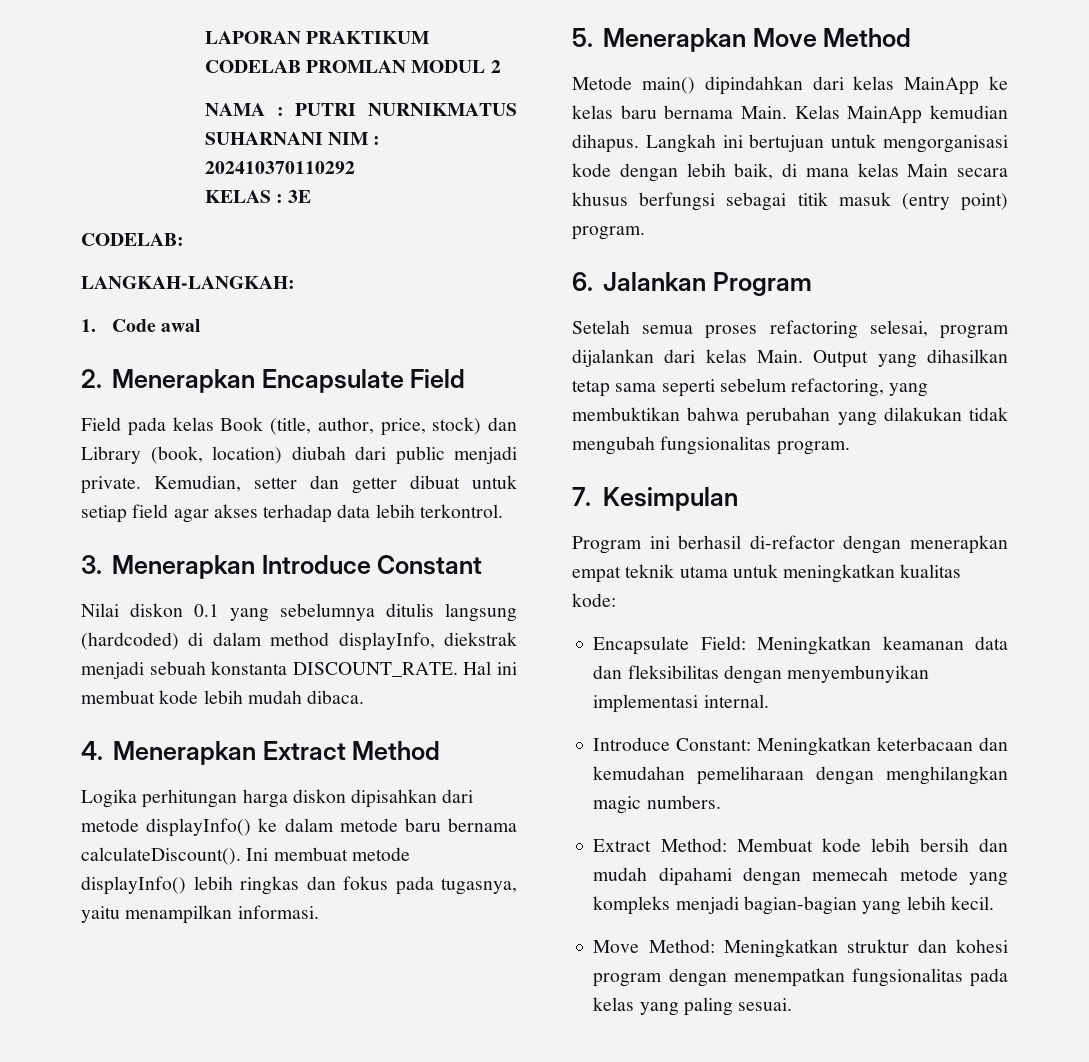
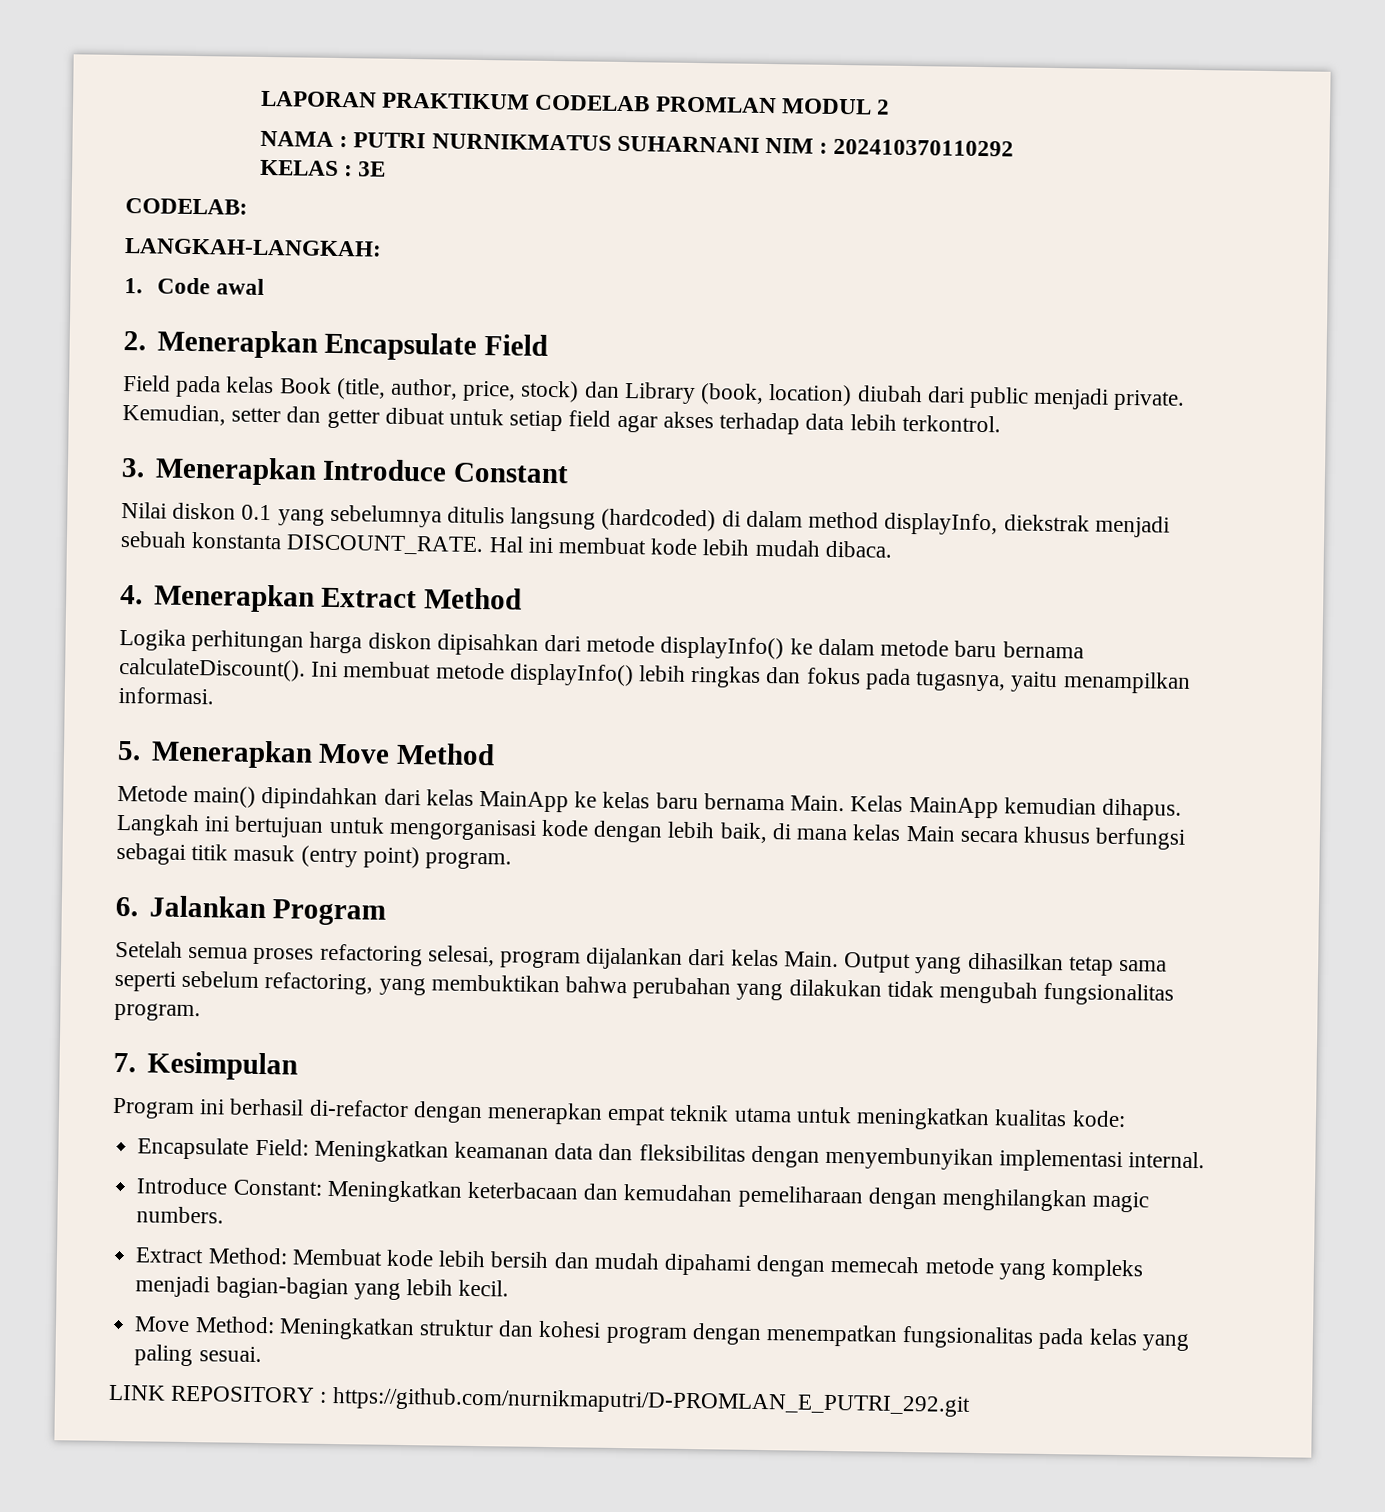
(793, 1004) none -> [108,1384,971,1417] // LINK REPOSITORY : https://github.com/nurnikmaputri/D-PROMLAN_E_PUTRI_292.git

